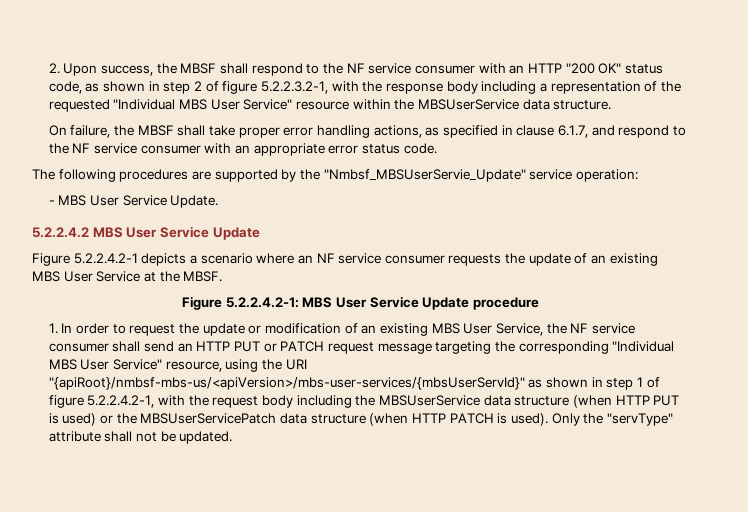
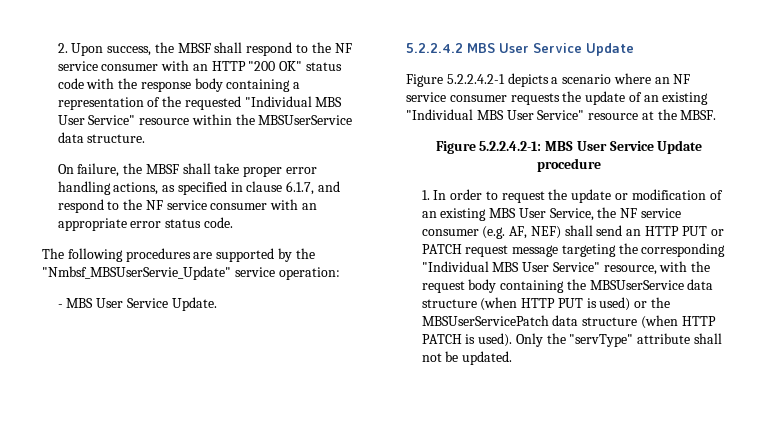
[48,81,328,94] code, as shown in step 2 of figure 5.2.2.3.2-1, -> [57,78,84,89] code
[481,81,537,94] including -> [226,79,291,92] containing
[32,271,141,282] MBS User Service -> [406,109,639,120] "Individual MBS User Service" resource
(109, 347) none -> [482,226,561,239] (e.g. AF, NEF)
[225,359,307,372] [48,377,660,390] [48,395,155,408] using the URI "{apiRoot}/nmbsf-mbs-us/<apiVersion>/mbs-user-services/{mbsUserServId}" as shown in step 1 of figure 5.2.2.4.2-1, -> (657, 270) none
[296,395,352,408] including -> [500,280,565,293] containing

